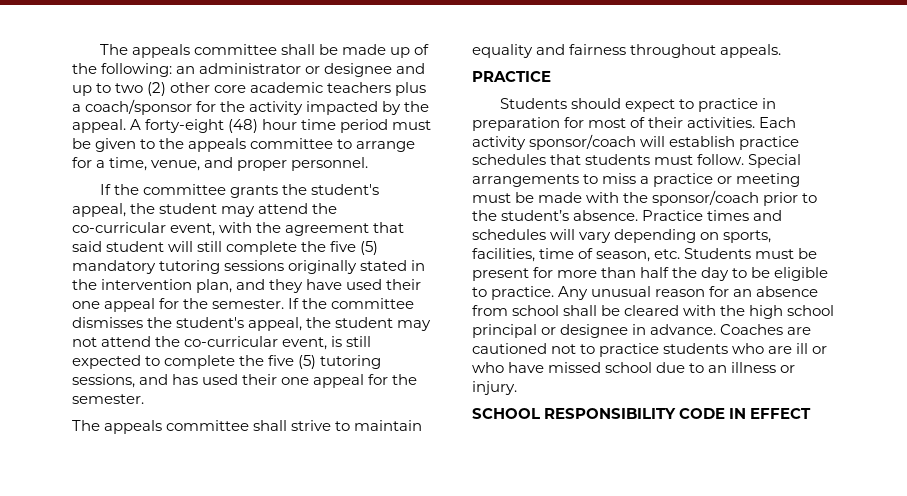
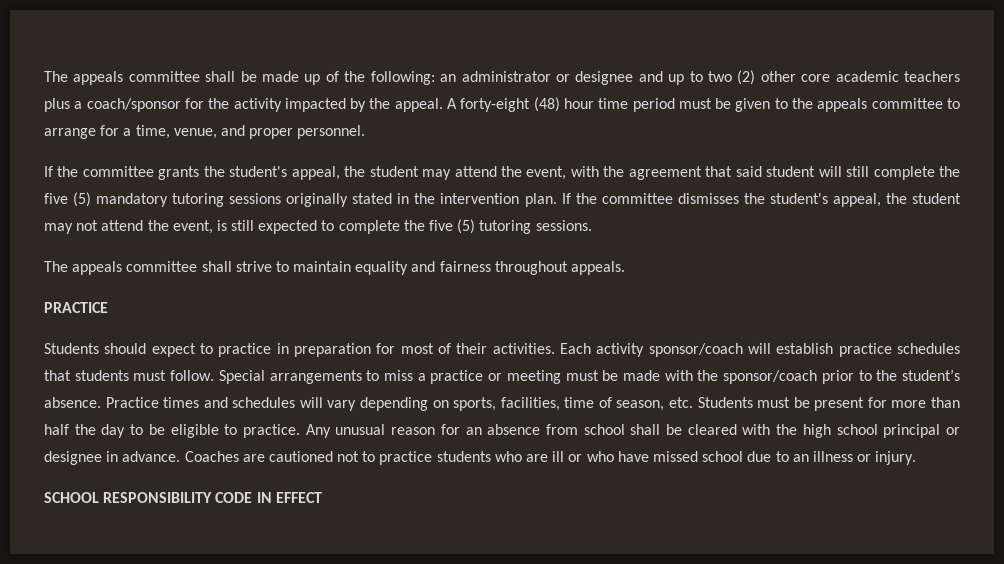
[72,222,166,233] co-curricular -> (522, 171) none
[196,279,422,293] [72,298,285,312] plan, and they have used their one appeal for the semester. -> [524,193,557,207] plan.
[184,336,279,347] co-curricular -> (169, 225) none
[72,374,418,388] [72,394,144,404] sessions, and has used their one appeal for the semester. -> [535,220,592,231] sessions.

